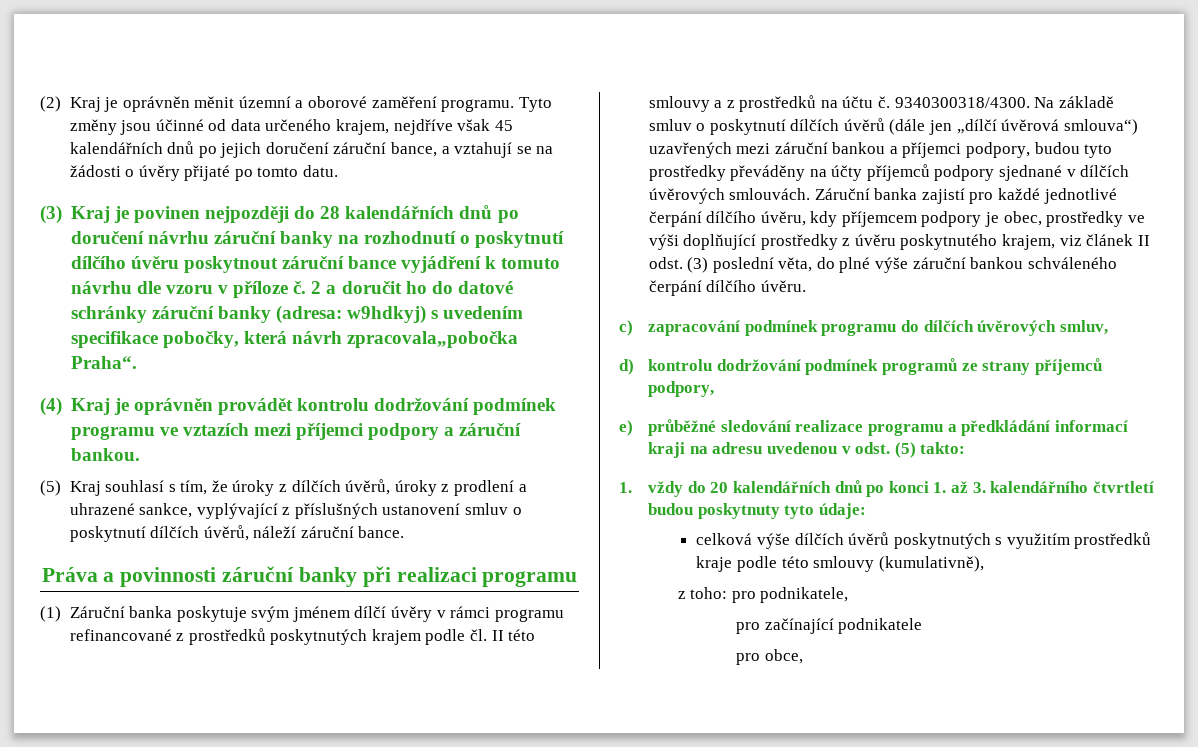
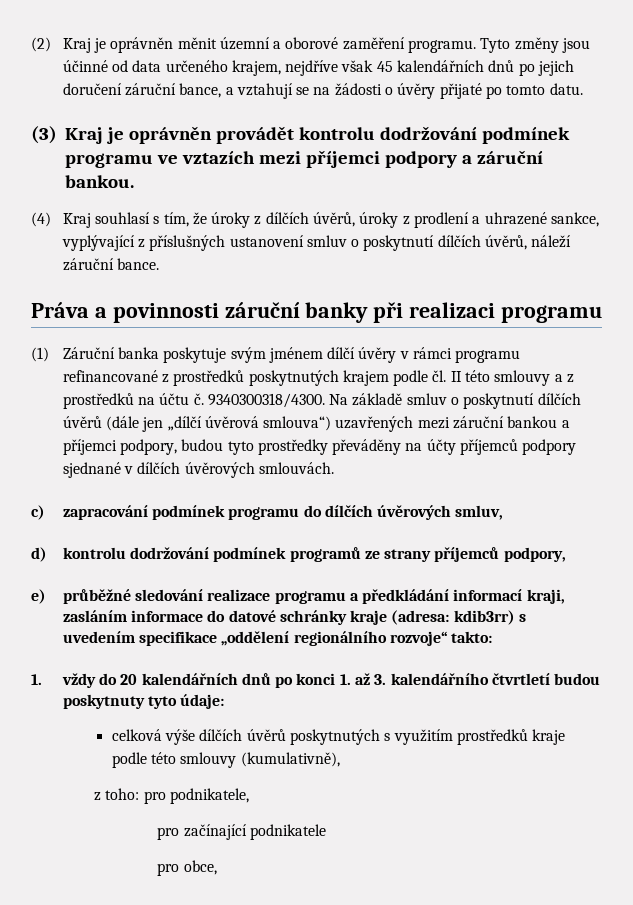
[133,205,519,223] [70,231,565,248] [70,256,561,273] [70,281,513,298] [70,305,524,324] [70,331,519,348] [70,356,137,369] [40,397,129,416] povinen nejpozději do 28 kalendářních dnů po doručení návrhu záruční banky na rozhodnutí o poskytnutí dílčího úvěru poskytnout záruční bance vyjádření k tomuto návrhu dle vzoru v příloze č. 2 a doručit ho do datové schránky záruční banky (adresa: w9hdkyj) s uvedením specifikace pobočky, která návrh zpracovala„pobočka Praha“. // (4) Kraj je -> (124, 135) none
[40,480,61,496] (5) -> [31,212,51,227] (4)
[814,188,1117,204] [648,211,1145,227] [648,234,1150,250] [648,257,1117,273] [648,280,806,296] Záruční banka zajistí pro každé jednotlivé čerpání dílčího úvěru, kdy příjemcem podpory je obec, prostředky ve výši doplňující prostředky z úvěru poskytnutého krajem, viz článek II odst. (3) poslední věta, do plné výše záruční bankou schváleného čerpání dílčího úvěru. -> (334, 468) none
[648,442,916,458] kraji na adresu uvedenou v odst. (5) -> [526,589,565,604] [62,610,527,625] [62,631,447,646] kraji, zasláním informace do datové schránky kraje (adresa: kdib3rr) s uvedením specifikace „oddělení regionálního rozvoje“

